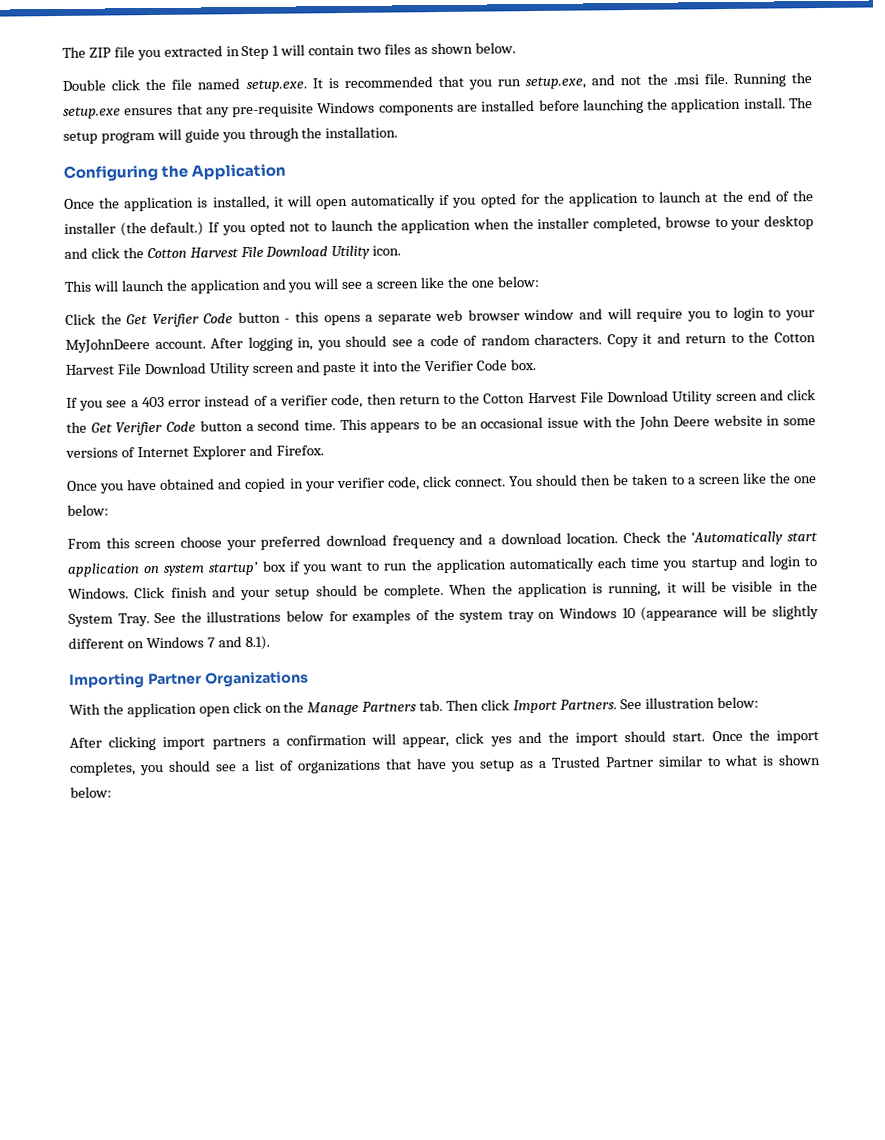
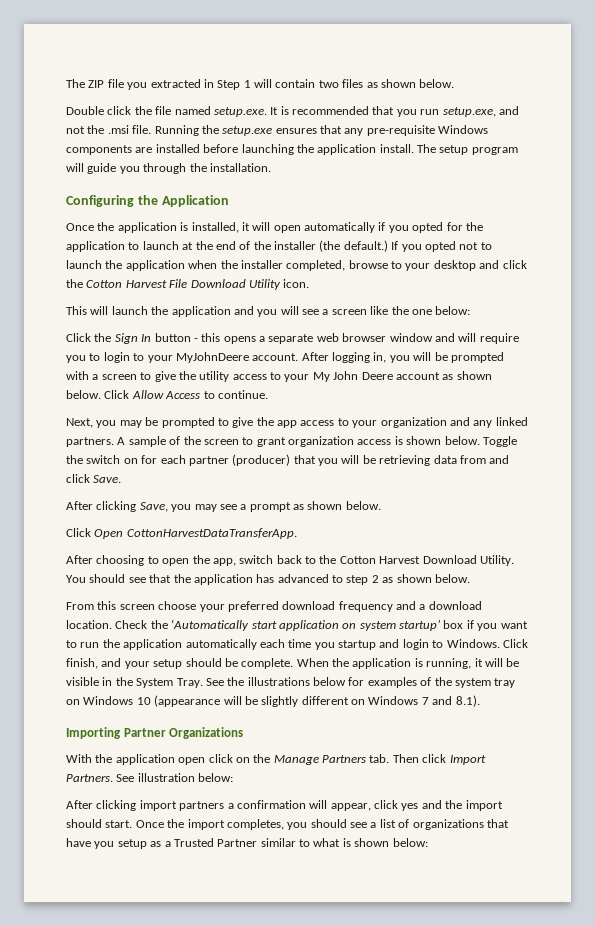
[126,313,234,328] Get Verifier Code -> [114,333,152,344] Sign In
[345,331,816,348] [65,359,536,377] [66,389,817,411] [66,414,816,436] [65,444,324,460] [67,472,818,494] [67,504,109,516] should see a code of random characters. Copy it and return to the Cotton Harvest File Download Utility screen and paste it into the Verifier Code box. // If you see a 403 error instead of a verifier code, then return to the Cotton Harvest File Download Utility screen and click the Get Verifier Code button a second time. This appears to be an occasional issue with the John Deere website in some versions of Internet Explorer and Firefox. // Once you have obtained and copied in your verifier code, click connect. You should then be taken to a screen like the one below: -> [413,352,504,363] [66,371,492,382] [66,390,268,399] [66,417,528,428] [66,436,517,447] [66,454,510,466] [66,474,122,483] [66,501,381,512] [66,528,297,539] [66,555,514,566] [66,574,470,585] will be prompted with a screen to give the utility access to your My John Deere account as shown below. Click Allow Access to continue. // Next, you may be prompted to give the app access to your organization and any linked partners. A sample of the screen to grant organization access is shown below. Toggle the switch on for each partner (producer) that you will be retrieving data from and click Save. // After clicking Save, you may see a prompt as shown below. // Click Open CottonHarvestDataTransferApp. // After choosing to open the app, switch back to the Cotton Harvest Download Utility. You should see that the application has advanced to step 2 as shown below.
[170,586,208,598] finish -> [66,658,98,669] finish,

